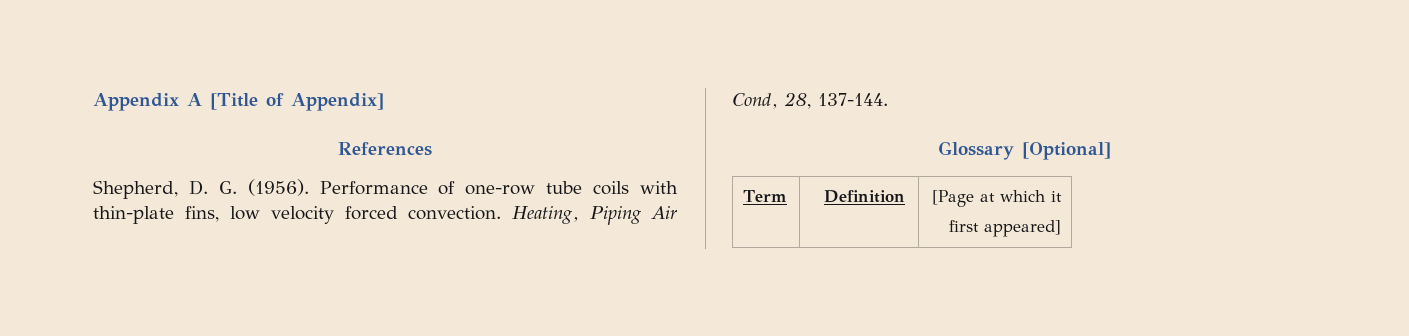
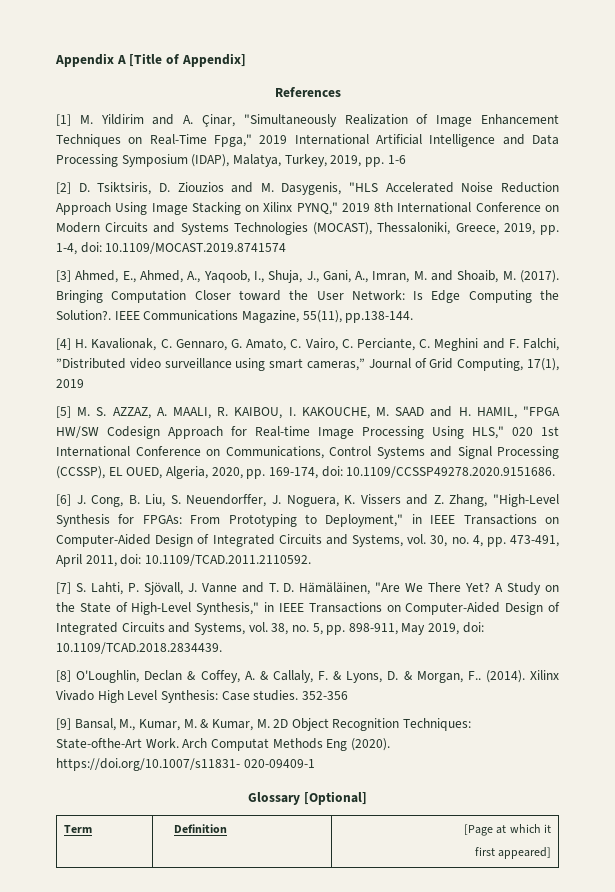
[93,179,679,199] [93,206,678,225] [732,92,888,109] Shepherd, D. G. (1956). Performance of one-row tube coils with thin-plate fins, low velocity forced convection. Heating, Piping Air Cond, 28, 137-144. -> [56,114,559,127] [56,134,559,147] [56,154,406,167] [56,182,559,195] [56,202,559,215] [56,222,559,235] [56,242,287,255] [56,270,559,283] [56,290,560,303] [56,310,414,323] [56,338,559,351] [56,358,559,371] [56,379,84,388] [56,406,560,419] [56,426,559,439] [56,446,559,459] [56,466,556,479] [56,494,559,507] [56,514,559,527] [56,534,560,547] [56,554,311,567] [56,582,559,595] [56,602,560,615] [56,622,484,635] [56,642,222,654] [56,670,559,683] [56,690,348,703] [56,718,472,731] [56,738,390,751] [56,758,315,771] [1] M. Yildirim and A. Çinar, "Simultaneously Realization of Image Enhancement Techniques on Real-Time Fpga," 2019 International Artificial Intelligence and Data Processing Symposium (IDAP), Malatya, Turkey, 2019, pp. 1-6 // [2] D. Tsiktsiris, D. Ziouzios and M. Dasygenis, "HLS Accelerated Noise Reduction Approach Using Image Stacking on Xilinx PYNQ," 2019 8th International Conference on Modern Circuits and Systems Technologies (MOCAST), Thessaloniki, Greece, 2019, pp. 1-4, doi: 10.1109/MOCAST.2019.8741574 // [3] Ahmed, E., Ahmed, A., Yaqoob, I., Shuja, J., Gani, A., Imran, M. and Shoaib, M. (2017). Bringing Computation Closer toward the User Network: Is Edge Computing the Solution?. IEEE Communications Magazine, 55(11), pp.138-144. // [4] H. Kavalionak, C. Gennaro, G. Amato, C. Vairo, C. Perciante, C. Meghini and F. Falchi, ”Distributed video surveillance using smart cameras,” Journal of Grid Computing, 17(1), 2019 // [5] M. S. AZZAZ, A. MAALI, R. KAIBOU, I. KAKOUCHE, M. SAAD and H. HAMIL, "FPGA HW/SW Codesign Approach for Real-time Image Processing Using HLS," 020 1st International Conference on Communications, Control Systems and Signal Processing (CCSSP), EL OUED, Algeria, 2020, pp. 169-174, doi: 10.1109/CCSSP49278.2020.9151686. // [6] J. Cong, B. Liu, S. Neuendorffer, J. Noguera, K. Vissers and Z. Zhang, "High-Level Synthesis for FPGAs: From Prototyping to Deployment," in IEEE Transactions on Computer-Aided Design of Integrated Circuits and Systems, vol. 30, no. 4, pp. 473-491, April 2011, doi: 10.1109/TCAD.2011.2110592. // [7] S. Lahti, P. Sjövall, J. Vanne and T. D. Hämäläinen, "Are We There Yet? A Study on the State of High-Level Synthesis," in IEEE Transactions on Computer-Aided Design of Integrated Circuits and Systems, vol. 38, no. 5, pp. 898-911, May 2019, doi: 10.1109/TCAD.2018.2834439. // [8] O'Loughlin, Declan & Coffey, A. & Callaly, F. & Lyons, D. & Morgan, F.. (2014). Xilinx Vivado High Level Synthesis: Case studies. 352-356 // [9] Bansal, M., Kumar, M. & Kumar, M. 2D Object Recognition Techniques: State-ofthe-Art Work. Arch Computat Methods Eng (2020). https://doi.org/10.1007/s11831- 020-09409-1

